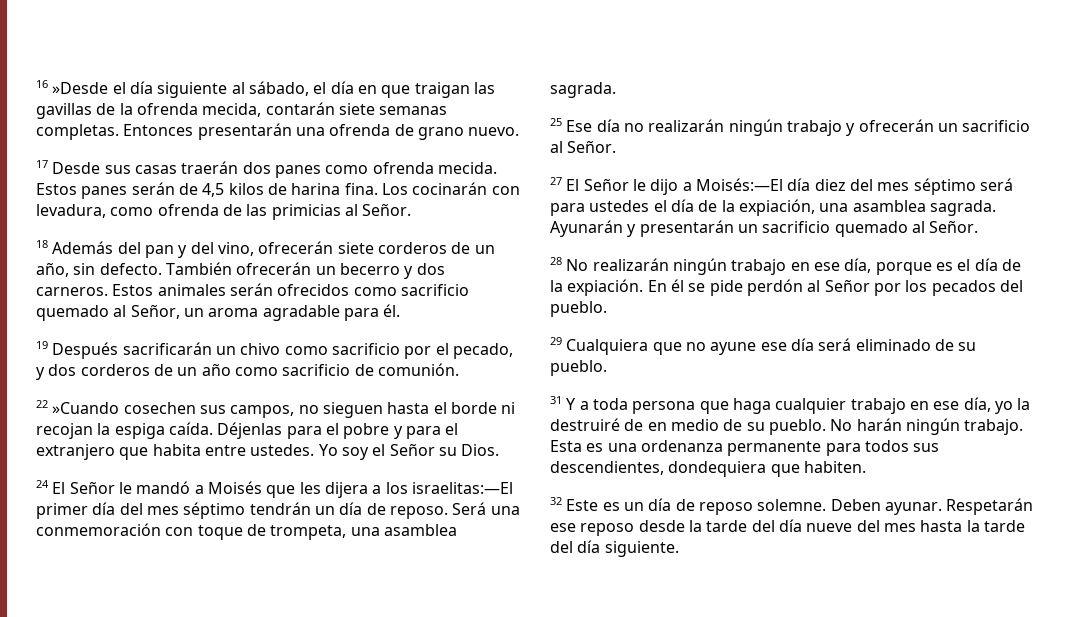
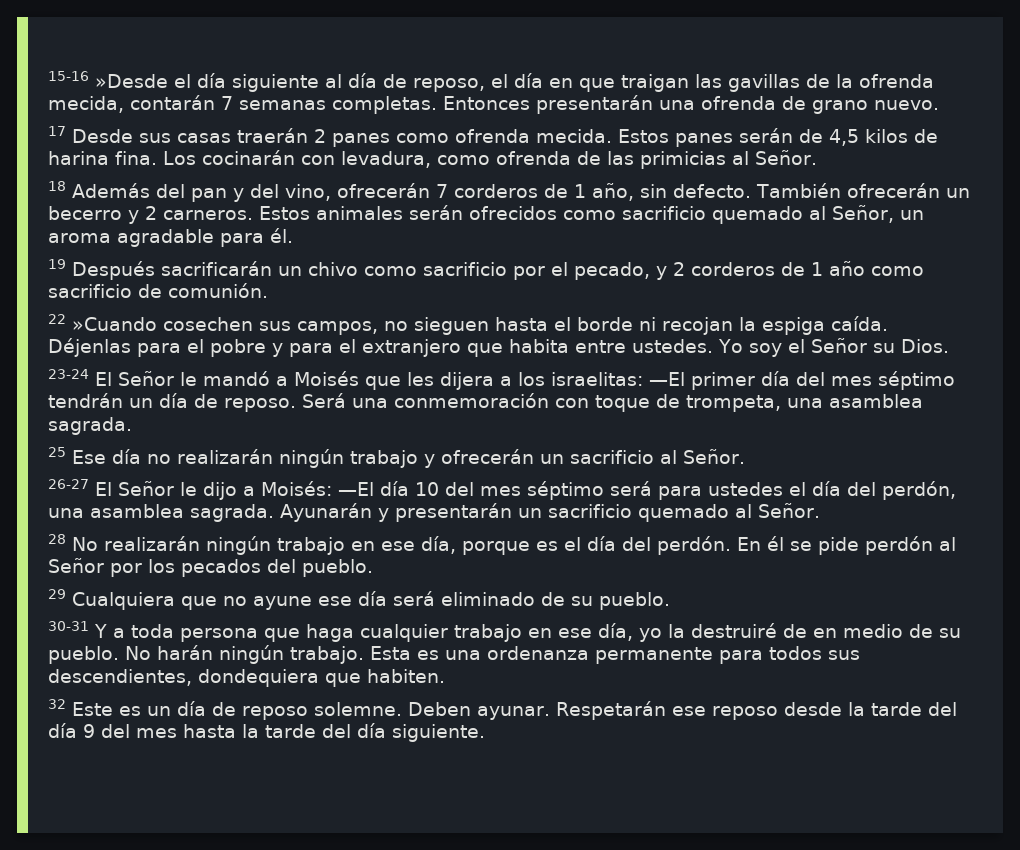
[36,80,48,88] 16 -> [48,71,89,81] 15-16
[248,81,309,96] sábado, -> [348,73,485,92] día de reposo,
[338,103,375,115] siete -> [221,96,233,110] 7
[242,162,271,174] dos -> [314,129,326,143] 2
[337,242,495,254] siete corderos de un -> [436,184,586,198] 7 corderos de 1
[416,263,445,275] dos -> [145,206,157,220] 2
[48,364,198,376] dos corderos de un -> [673,262,823,276] 2 corderos de 1
[36,480,49,488] 24 -> [48,369,89,379] 23-24
[411,482,513,494] israelitas:—El -> [551,372,685,386] israelitas: —El
[550,177,562,185] 27 -> [48,479,89,489] 26-27
[695,178,846,191] Moisés:—El día diez -> [261,481,439,496] Moisés: —El día 10
[698,199,815,216] de la expiación, -> [847,481,956,500] del perdón,
[1001,259,1021,271] [550,279,644,296] de la expiación. -> [622,536,731,555] del perdón.
[550,396,562,404] 31 -> [48,621,89,631] 30-31
[806,523,853,532] nueve -> [83,724,95,738] 9

